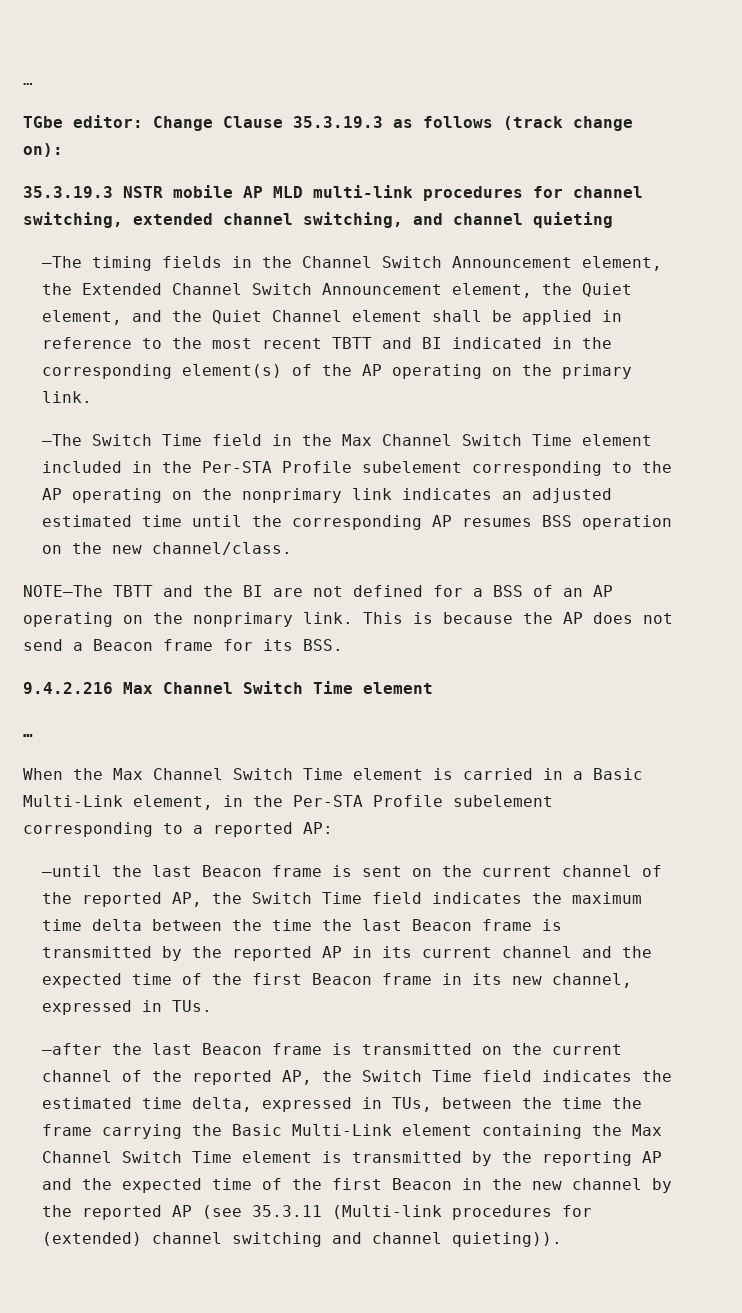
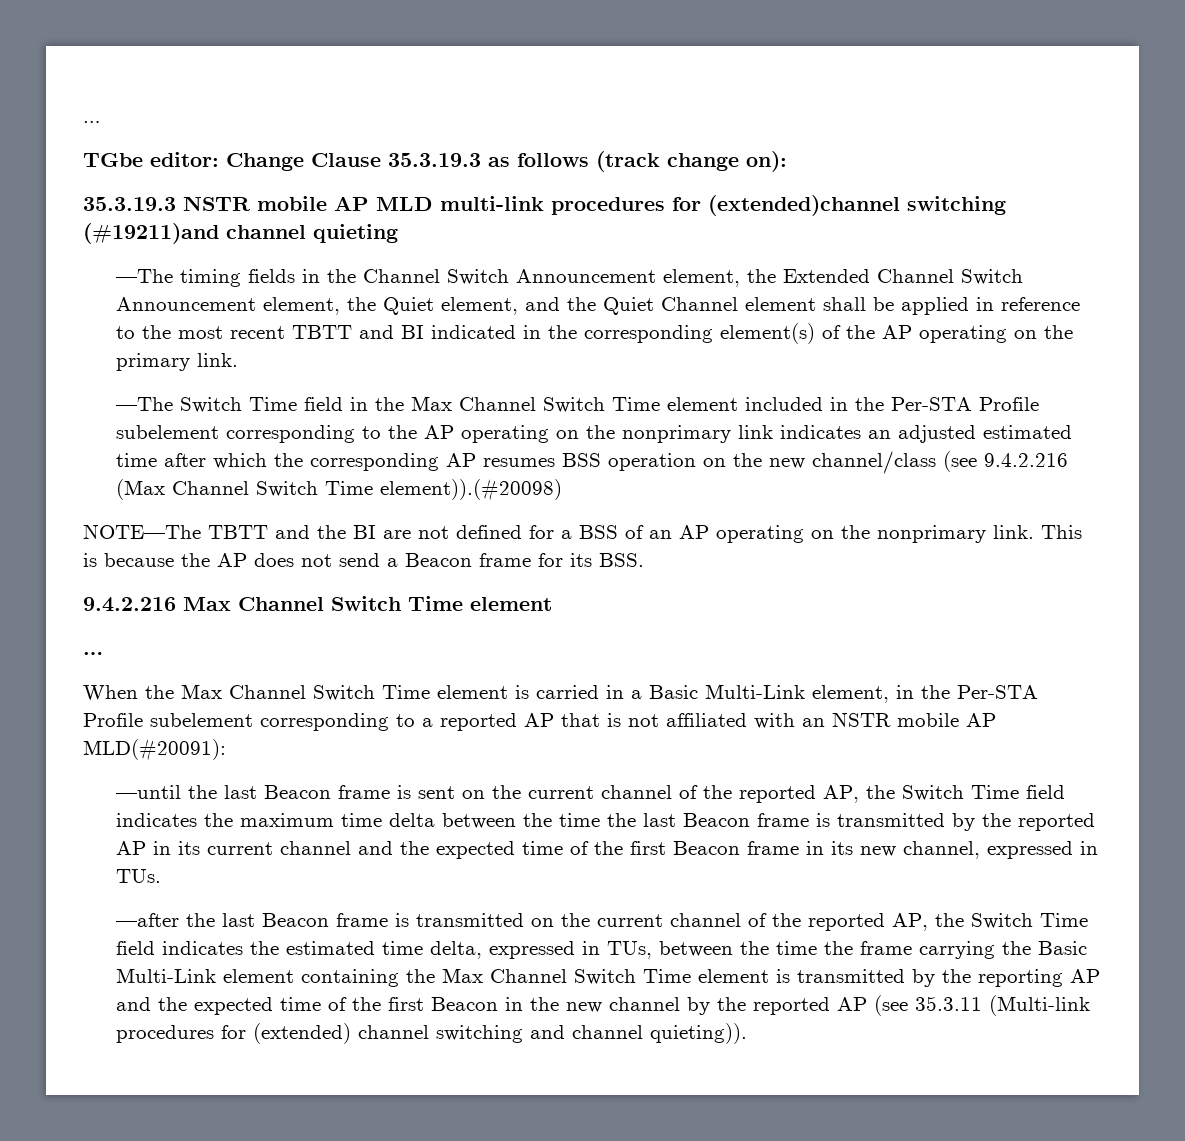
[573,186,643,198] [23,212,443,228] channel switching, extended channel switching, and -> [708,195,1006,216] [83,223,219,244] (extended)channel switching (#19211)and
[192,515,243,527] until -> [164,453,268,469] after which
[152,542,293,555] channel/class. -> [812,451,1069,474] [116,478,563,501] channel/class (see 9.4.2.216 (Max Channel Switch Time element)).(#20098)
[303,822,333,834] AP: -> [524,712,996,729] [83,738,226,761] AP that is not affiliated with an NSTR mobile AP MLD(#20091):

